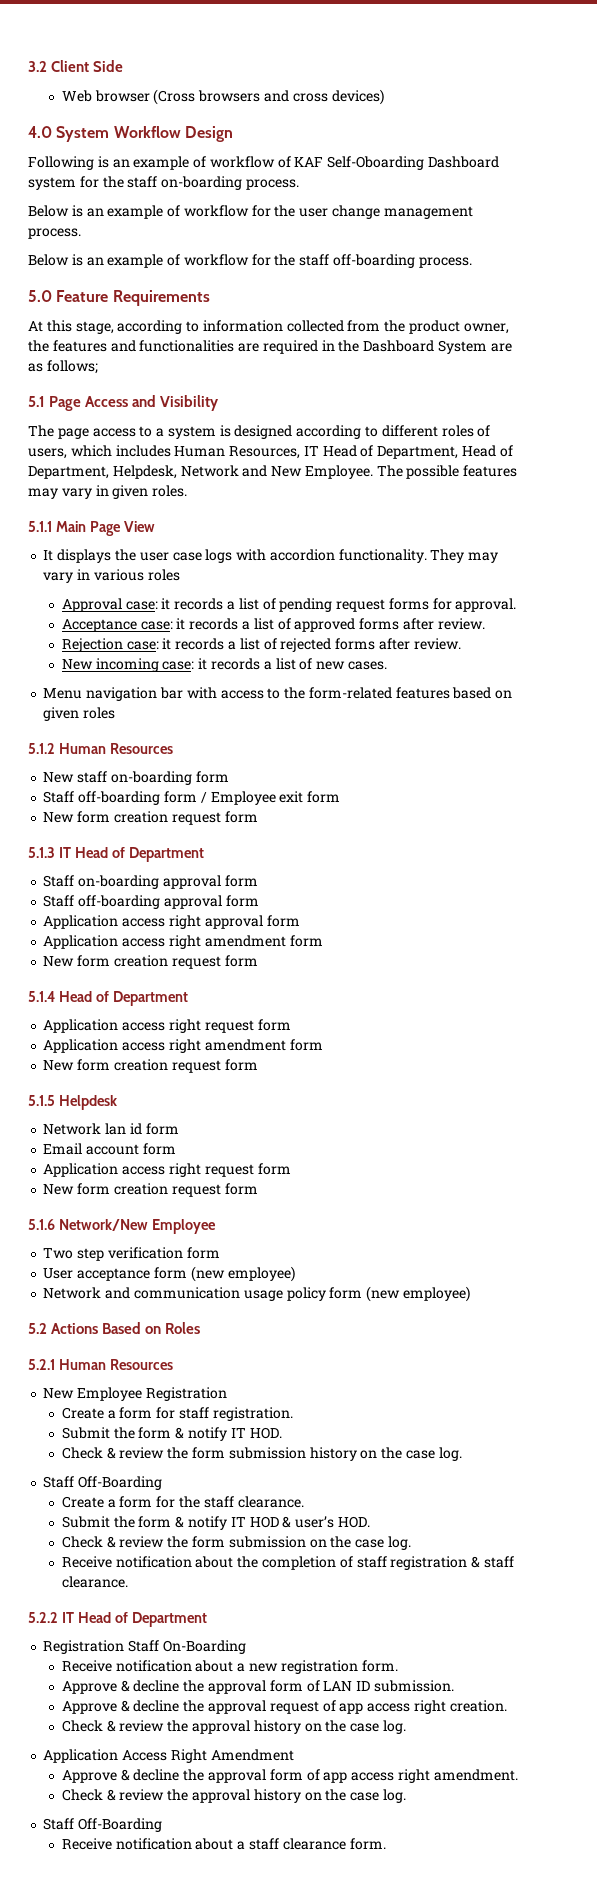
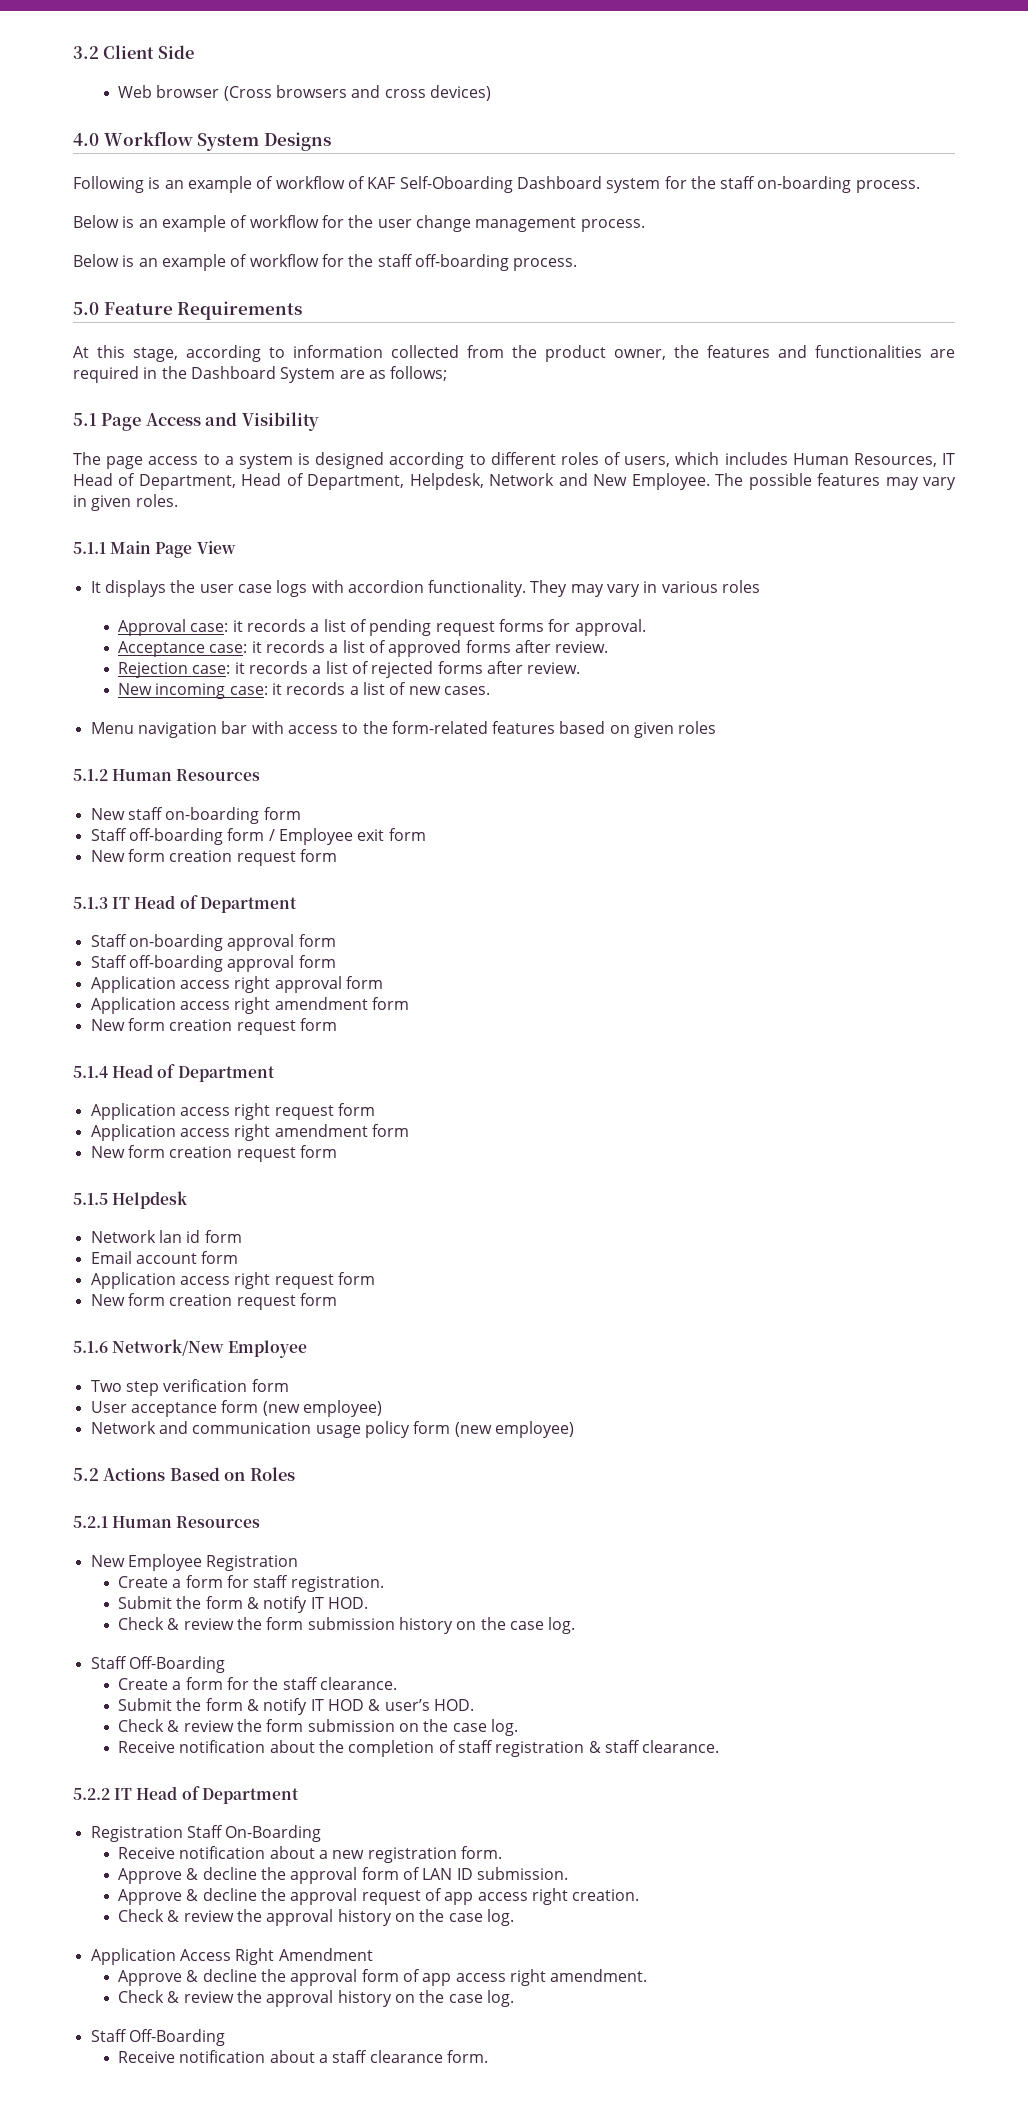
[56,126,233,142] System Workflow Design -> [103,131,331,151] Workflow System Designs

